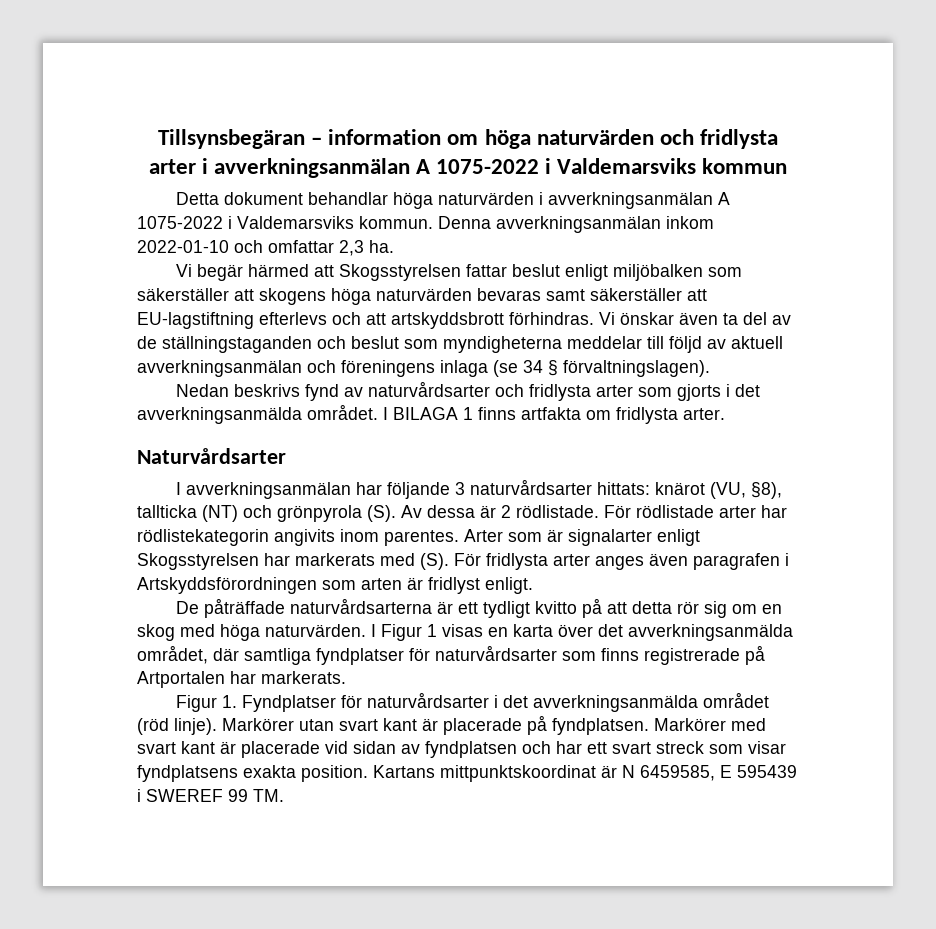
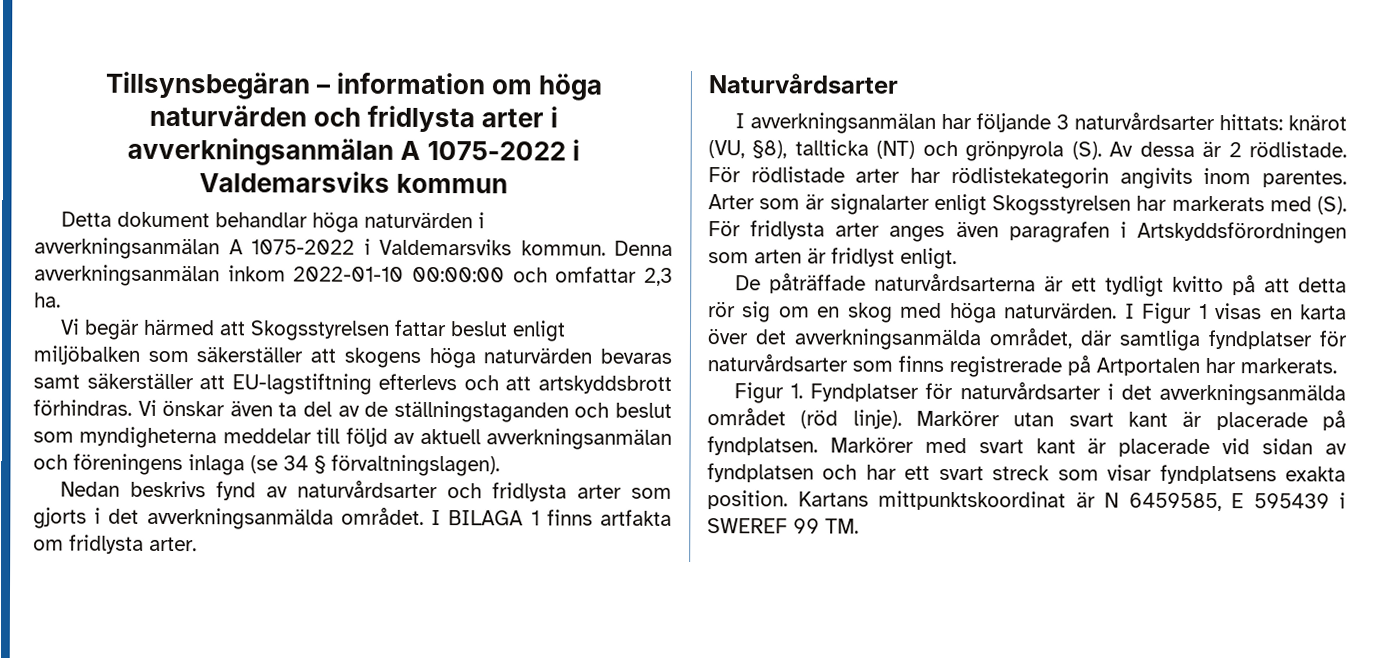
(229, 246) none -> [412,266,505,283] 00:00:00

